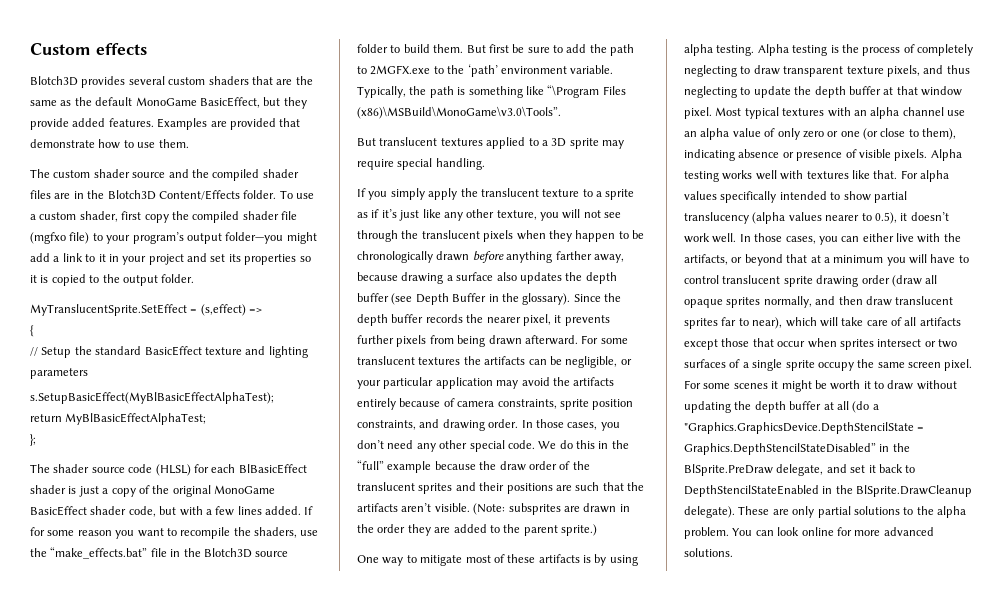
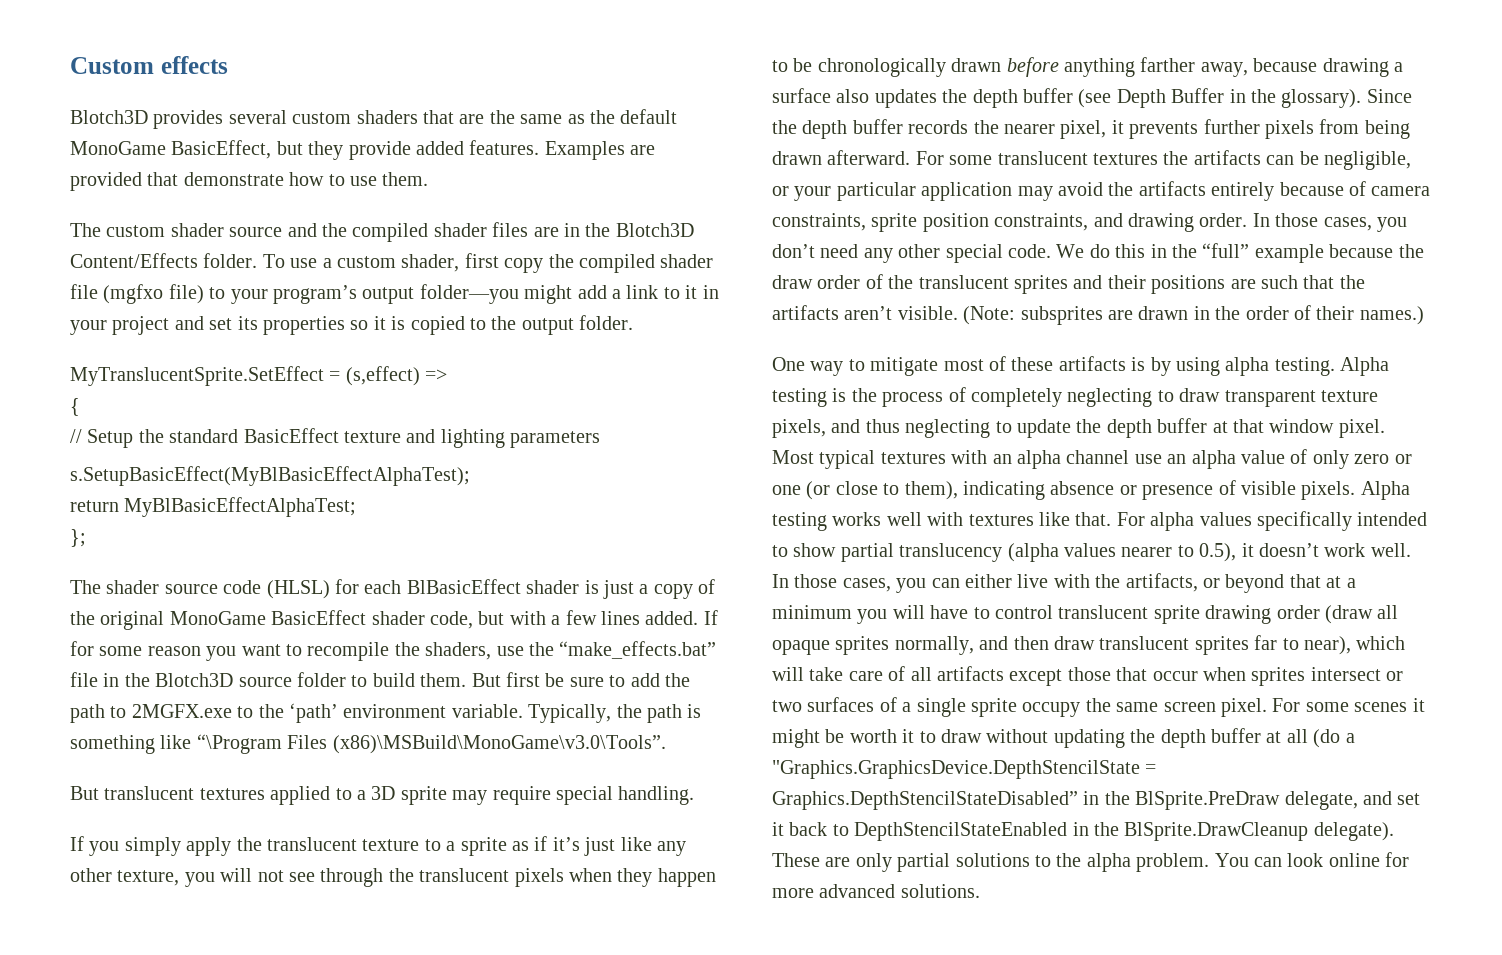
[407,524,597,536] they are added to the parent sprite.) -> [1294,305,1424,325] of their names.)

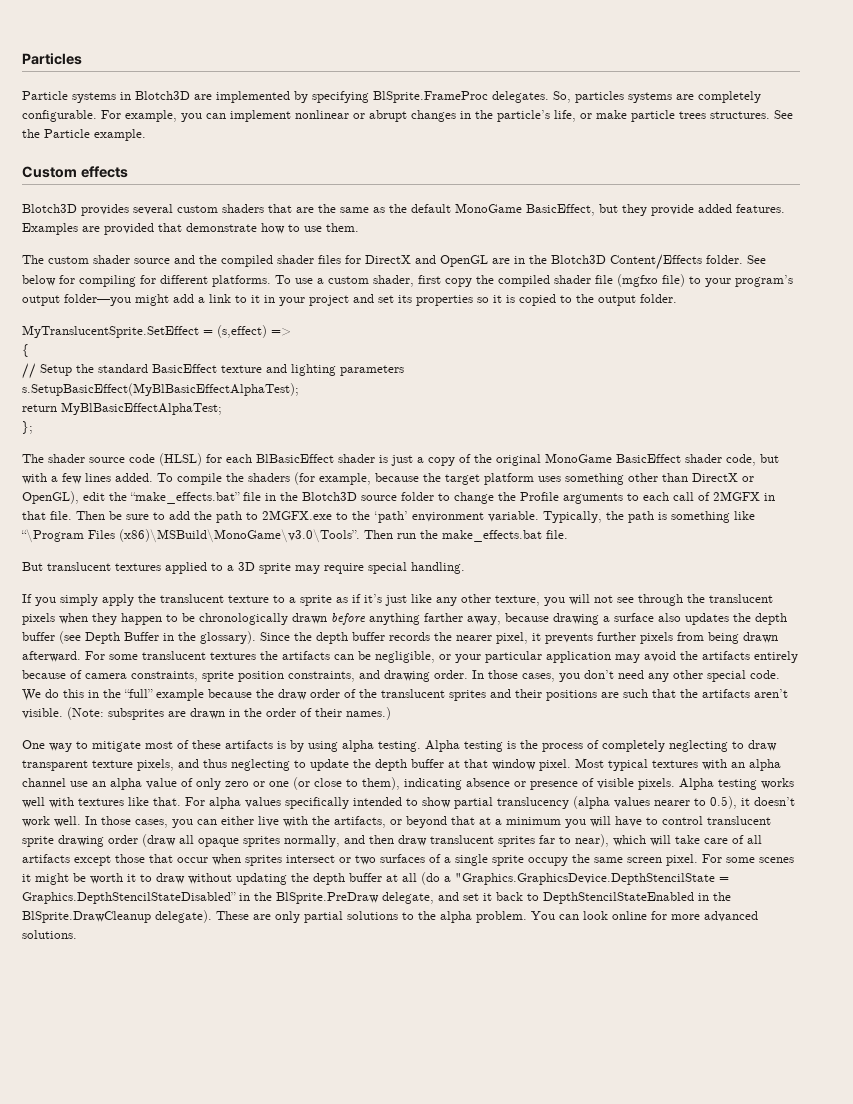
(70, 65) none -> [22,53,82,65] [22,91,761,103] [22,110,793,122] [22,129,146,141] Particles // Particle systems in Blotch3D are implemented by specifying BlSprite.FrameProc delegates. So, particles systems are completely configurable. For example, you can implement nonlinear or abrupt changes in the particle’s life, or make particle trees structures. See the Particle example. //
(529, 229) none -> [345,255,488,267] for DirectX and OpenGL
(258, 260) none -> [747,255,766,264] [22,275,271,287] See below for compiling for different platforms.
[703,610,718,625] [70,641,524,661] If for some reason you want to recompile the shaders, use -> [157,472,754,485] [22,491,105,504] To compile the shaders (for example, because the target platform uses something other than DirectX or OpenGL), edit
[372,672,540,687] build them. But first -> [454,491,775,504] [22,511,105,520] change the Profile arguments to each call of 2MGFX in that file. Then
(666, 744) none -> [364,530,568,542] Then run the make_effects.bat file.

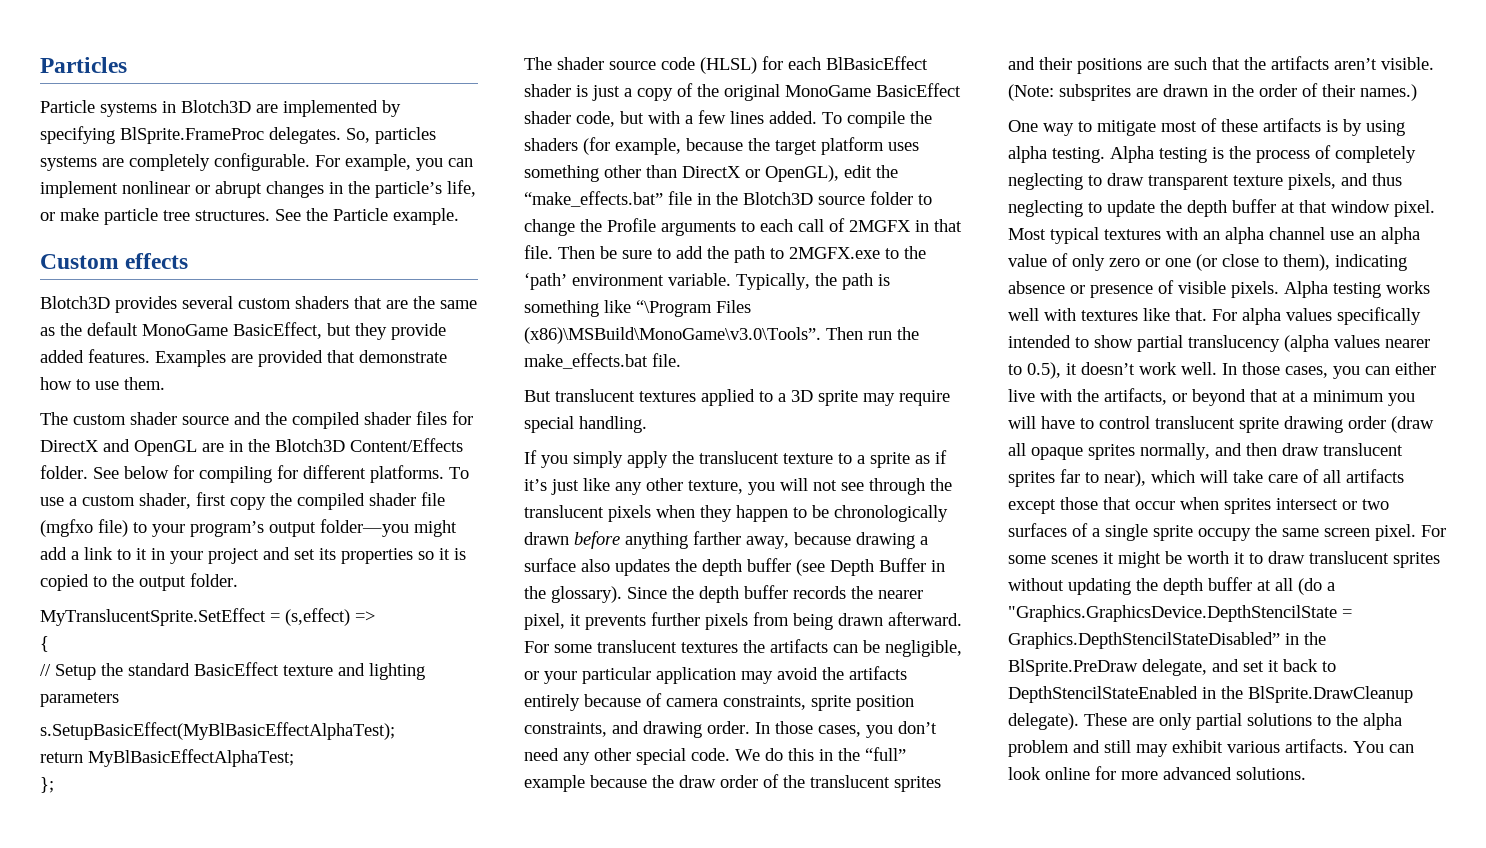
[679,111,706,119] trees -> [163,210,190,221] tree
(185, 878) none -> [1309,551,1440,568] translucent sprites
[476,911,527,923] problem. -> [1008,739,1348,757] problem and still may exhibit various artifacts.

